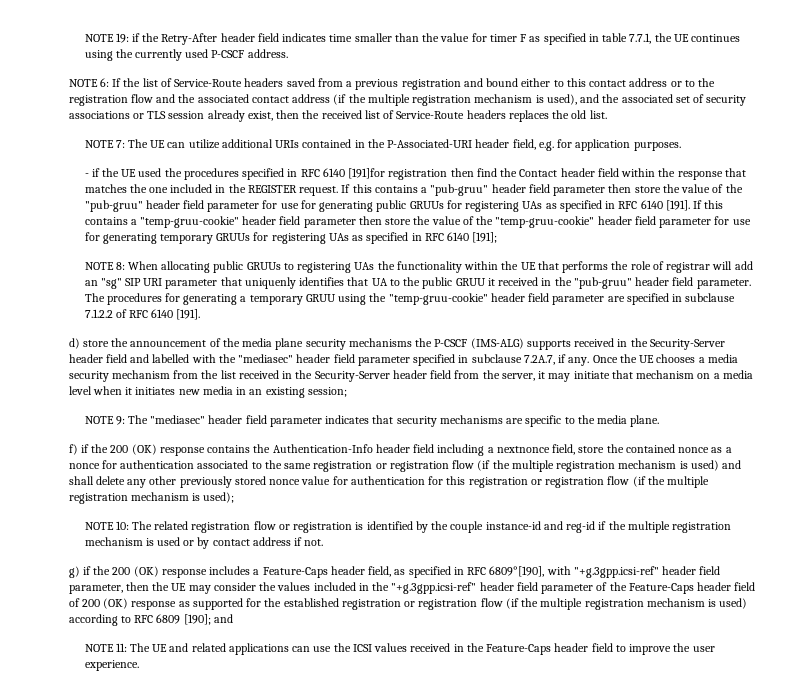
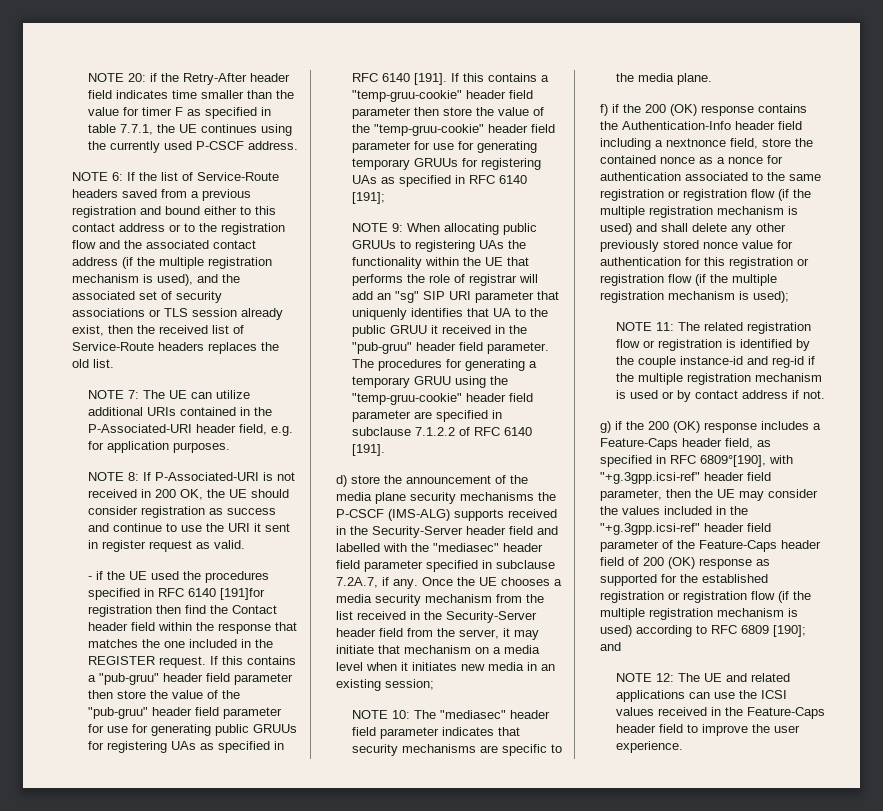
[84,33,129,43] NOTE 19: -> [87,73,146,82] NOTE 20:
(681, 146) none -> [87,472,295,481] [87,489,289,500] [87,506,276,518] [87,523,290,532] [87,540,245,552] // NOTE 8: If P-Associated-URI is not received in 200 OK, the UE should consider registration as success and continue to use the URI it sent in register request as valid.
[115,262,125,270] 8: -> [391,223,403,232] 9:
[115,416,125,425] 9: -> [391,710,410,719] 10:
[115,521,129,530] 10: -> [655,322,674,331] 11:
[115,643,127,652] 11: -> [655,673,674,682] 12:

